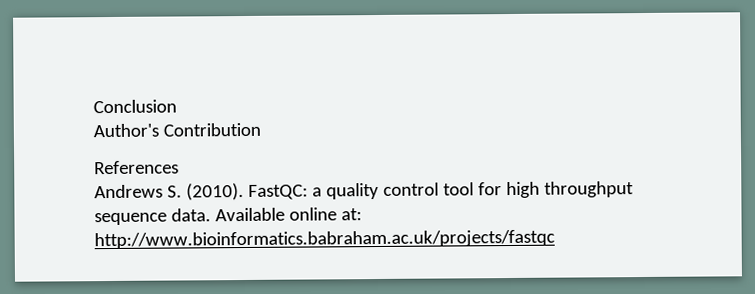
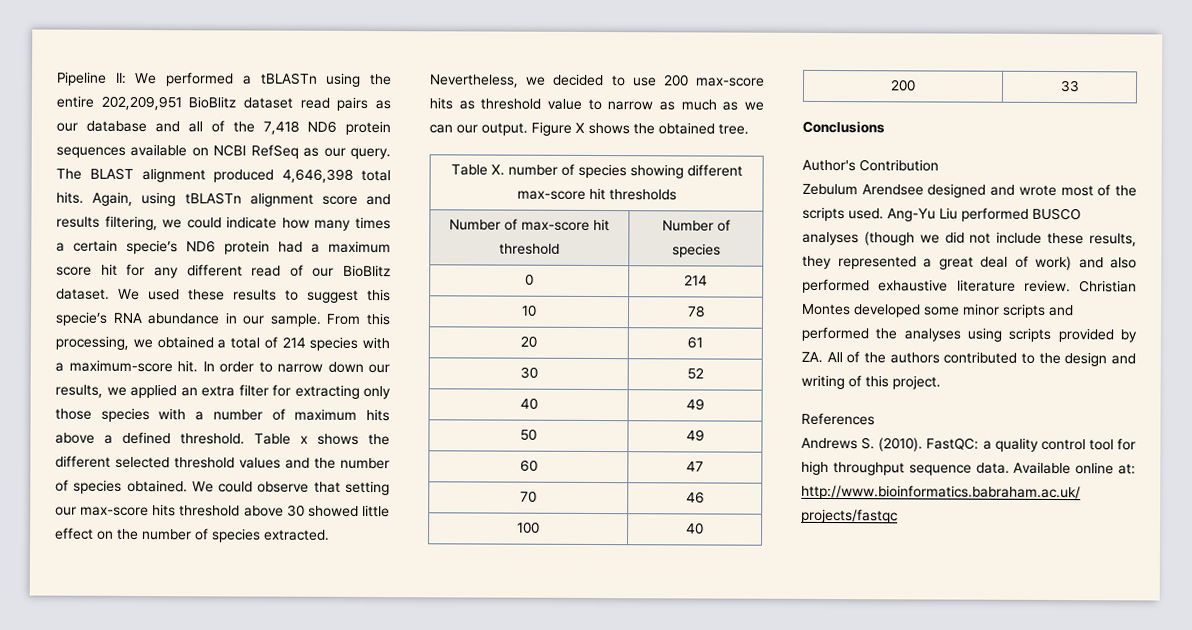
[93,99,177,114] [93,122,261,138] Conclusion // Author's Contribution -> [56,71,393,87] [56,95,391,112] [56,120,391,136] [56,143,391,160] [56,167,392,183] [56,191,391,207] [56,215,391,231] [56,239,391,255] [56,263,391,279] [56,288,391,303] [55,311,391,327] [55,335,390,351] [55,359,390,374] [55,383,391,400] [55,407,391,423] [55,431,390,446] [55,455,390,470] [55,479,390,496] [55,504,390,518] [55,527,330,543] [429,73,765,88] [429,97,764,111] [429,121,749,136] [450,163,743,179] [516,187,677,201] [449,218,610,232] [499,243,560,255] [661,219,731,232] [671,243,721,258] [525,273,534,286] [684,274,708,286] [521,304,537,317] [686,305,705,318] [520,335,537,348] [687,336,703,349] [519,366,538,379] [686,367,704,380] [519,397,538,410] [685,398,705,411] [520,428,537,441] [685,429,705,442] [519,459,538,472] [686,461,704,472] [520,490,537,503] [685,491,705,504] [517,521,540,534] [686,522,704,535] [890,79,916,92] [1059,80,1080,93] [802,120,885,134] [802,159,939,172] [802,183,1137,198] [802,206,1081,222] [802,231,1137,247] [802,255,1137,271] [802,278,1137,294] [802,303,1074,318] [801,326,1137,343] [801,351,1136,367] [801,374,941,390] Pipeline II: We performed a tBLASTn using the entire 202,209,951 BioBlitz dataset read pairs as our database and all of the 7,418 ND6 protein sequences available on NCBI RefSeq as our query. The BLAST alignment produced 4,646,398 total hits. Again, using tBLASTn alignment score and results filtering, we could indicate how many times a certain specie’s ND6 protein had a maximum score hit for any different read of our BioBlitz dataset. We used these results to suggest this specie’s RNA abundance in our sample. From this processing, we obtained a total of 214 species with a maximum-score hit. In order to narrow down our results, we applied an extra filter for extracting only those species with a number of maximum hits above a defined threshold. Table x shows the different selected threshold values and the number of species obtained. We could observe that setting our max-score hits threshold above 30 showed little effect on the number of species extracted. Nevertheless, we decided to use 200 max-score hits as threshold value to narrow as much as we can our output. Figure X shows the obtained tree. // Table X. number of species showing different max-score hit thresholds // Number of max-score hit threshold | Number of species // 0 | 214 // 10 | 78 // 20 | 61 // 30 | 52 // 40 | 49 // 50 | 49 // 60 | 47 // 70 | 46 // 100 | 40 // 200 | 33 // Conclusions // Author's Contribution // Zebulum Arendsee designed and wrote most of the scripts used. Ang-Yu Liu performed BUSCO analyses (though we did not include these results, they represented a great deal of work) and also performed exhaustive literature review. Christian Montes developed some minor scripts and performed the analyses using scripts provided by ZA. All of the authors contributed to the design and writing of this project.

